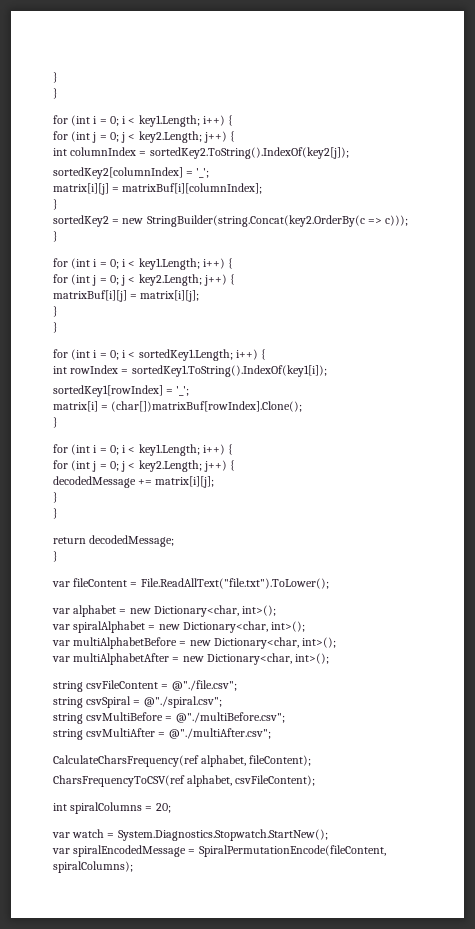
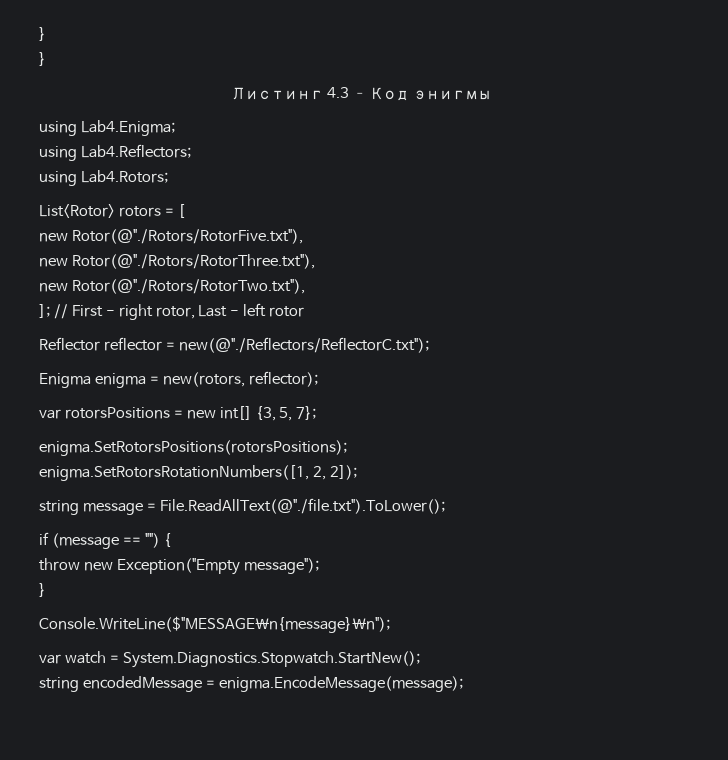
[53,72,58,83] [53,88,58,99] [53,115,234,127] [53,131,236,143] [53,147,349,159] [53,167,210,179] [53,183,263,195] [53,199,58,210] [53,215,409,227] [53,231,58,242] [53,258,234,270] [53,274,236,286] [53,290,200,302] [53,306,58,317] [53,322,58,333] [53,349,267,361] [53,365,327,377] [53,385,190,397] [53,401,303,412] [53,417,58,428] [53,444,234,456] [53,460,236,472] [53,476,215,488] [53,492,58,503] [53,508,58,519] [53,535,175,547] [53,551,58,562] [52,578,329,589] [52,605,277,617] [52,621,306,633] [52,637,337,649] [52,653,330,665] [53,680,237,692] [53,696,222,708] [53,712,285,724] [53,728,271,740] [53,755,312,767] [53,775,316,787] [53,802,171,814] } // } // for (int i = 0; i < key1.Length; i++) { // for (int j = 0; j < key2.Length; j++) { // int columnIndex = sortedKey2.ToString().IndexOf(key2[j]); // sortedKey2[columnIndex] = '_'; // matrix[i][j] = matrixBuf[i][columnIndex]; // } // sortedKey2 = new StringBuilder(string.Concat(key2.OrderBy(c => c))); // } // for (int i = 0; i < key1.Length; i++) { // for (int j = 0; j < key2.Length; j++) { // matrixBuf[i][j] = matrix[i][j]; // } // } // for (int i = 0; i < sortedKey1.Length; i++) { // int rowIndex = sortedKey1.ToString().IndexOf(key1[i]); // sortedKey1[rowIndex] = '_'; // matrix[i] = (char[])matrixBuf[rowIndex].Clone(); // } // for (int i = 0; i < key1.Length; i++) { // for (int j = 0; j < key2.Length; j++) { // decodedMessage += matrix[i][j]; // } // } // return decodedMessage; // } // var fileContent = File.ReadAllText("file.txt").ToLower(); // var alphabet = new Dictionary<char, int>(); // var spiralAlphabet = new Dictionary<char, int>(); // var multiAlphabetBefore = new Dictionary<char, int>(); // var multiAlphabetAfter = new Dictionary<char, int>(); // string csvFileContent = @"./file.csv"; // string csvSpiral = @"./spiral.csv"; // string csvMultiBefore = @"./multiBefore.csv"; // string csvMultiAfter = @"./multiAfter.csv"; // CalculateCharsFrequency(ref alphabet, fileContent); // CharsFrequencyToCSV(ref alphabet, csvFileContent); // int spiralColumns = 20; -> [39,27,46,41] [39,52,46,66] [232,87,491,101] [39,120,175,136] [39,144,191,161] [39,170,168,186] [39,204,185,218] [39,229,303,244] [39,254,315,269] [39,279,305,294] [39,303,305,320] [39,337,429,353] [39,371,318,388] [39,406,317,421] [39,440,347,456] [39,465,357,481] [39,498,445,515] [39,532,171,549] [39,558,319,575] [39,583,46,597] [39,616,390,633] } // } // Листинг 4.3 – Код энигмы // using Lab4.Enigma; // using Lab4.Reflectors; // using Lab4.Rotors; // List<Rotor> rotors = [ // new Rotor(@"./Rotors/RotorFive.txt"), // new Rotor(@"./Rotors/RotorThree.txt"), // new Rotor(@"./Rotors/RotorTwo.txt"), // ]; // First - right rotor, Last - left rotor // Reflector reflector = new(@"./Reflectors/ReflectorC.txt"); // Enigma enigma = new(rotors, reflector); // var rotorsPositions = new int[] {3, 5, 7}; // enigma.SetRotorsPositions(rotorsPositions); // enigma.SetRotorsRotationNumbers([1, 2, 2]); // string message = File.ReadAllText(@"./file.txt").ToLower(); // if (message == "") { // throw new Exception("Empty message"); // } // Console.WriteLine($"MESSAGE\n{message}\n");
[52,845,386,857] [53,861,133,873] var spiralEncodedMessage = SpiralPermutationEncode(fileContent, spiralColumns); -> [39,676,463,692] string encodedMessage = enigma.EncodeMessage(message);

